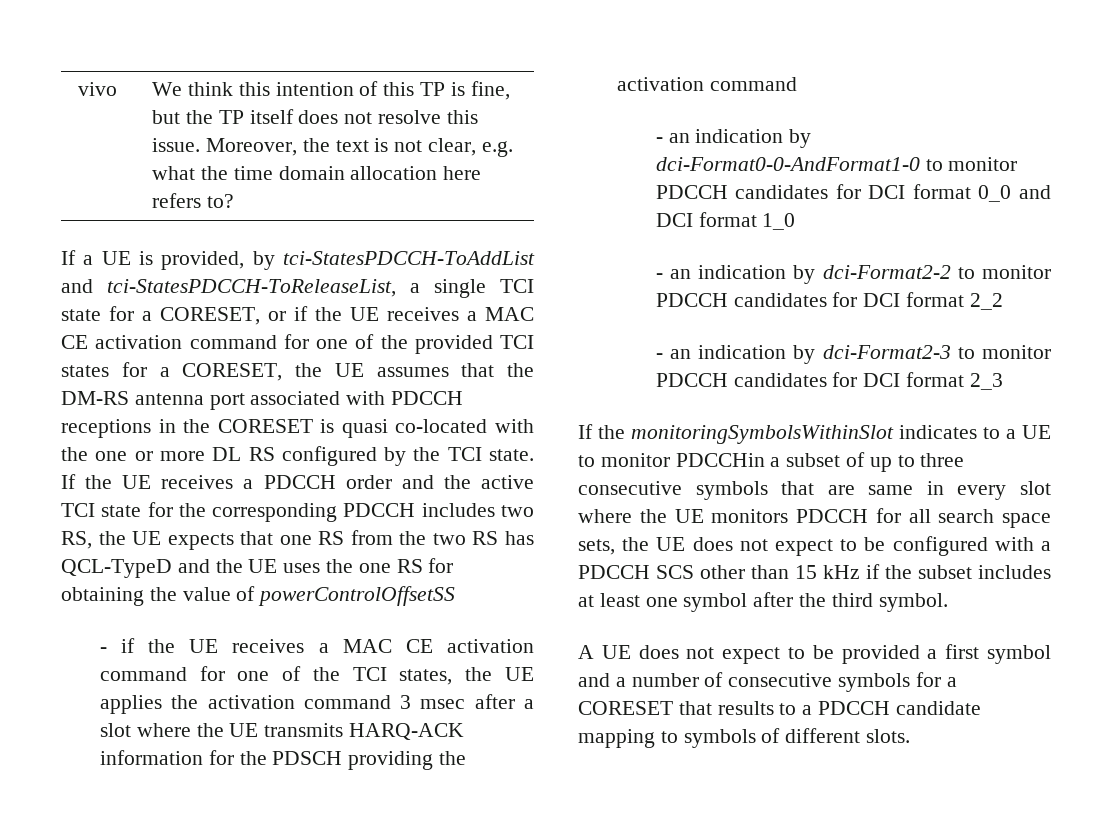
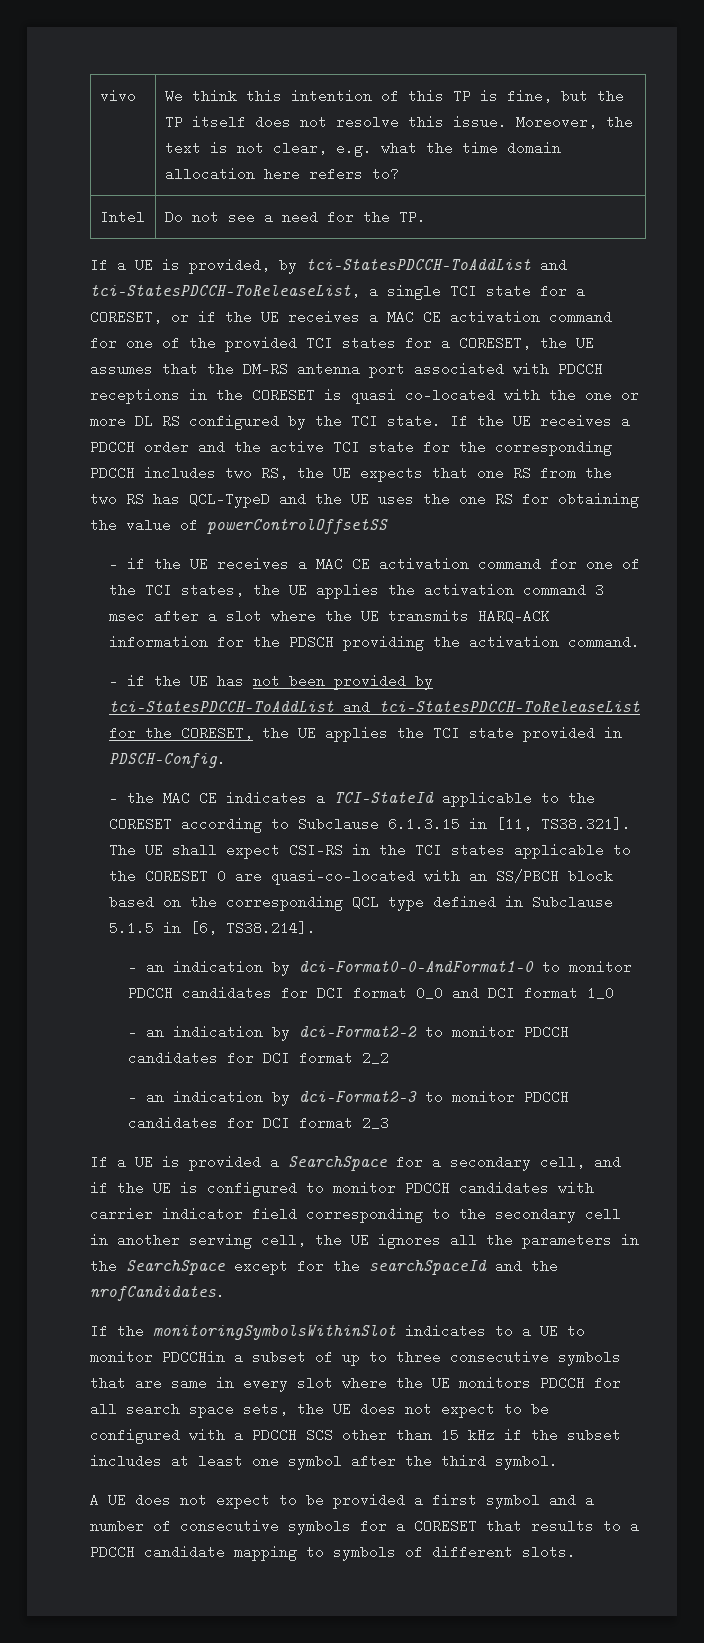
(234, 201) none -> [99,210,145,224] [164,210,426,224] // Intel | Do not see a need for the TP.
[709,77,797,91] command -> [567,635,640,649] [108,674,433,690] [108,700,640,714] [108,726,622,742] [108,752,226,768] [108,791,595,807] [108,817,631,833] [108,843,631,859] [108,869,613,885] [108,895,613,911] [108,921,316,935] command. // - if the UE has not been provided by tci-StatesPDCCH-ToAddList and tci-StatesPDCCH-ToReleaseList for the CORESET, the UE applies the TCI state provided in PDSCH-Config. // - the MAC CE indicates a TCI-StateId applicable to the CORESET according to Subclause 6.1.3.15 in [11, TS38.321]. The UE shall expect CSI-RS in the TCI states applicable to the CORESET 0 are quasi-co-located with an SS/PBCH block based on the corresponding QCL type defined in Subclause 5.1.5 in [6, TS38.214].
(1003, 381) none -> [90,1155,621,1171] [90,1181,594,1197] [90,1207,621,1223] [90,1233,639,1249] [90,1259,558,1275] [90,1285,225,1301] // If a UE is provided a SearchSpace for a secondary cell, and if the UE is configured to monitor PDCCH candidates with carrier indicator field corresponding to the secondary cell in another serving cell, the UE ignores all the parameters in the SearchSpace except for the searchSpaceId and the nrofCandidates.

